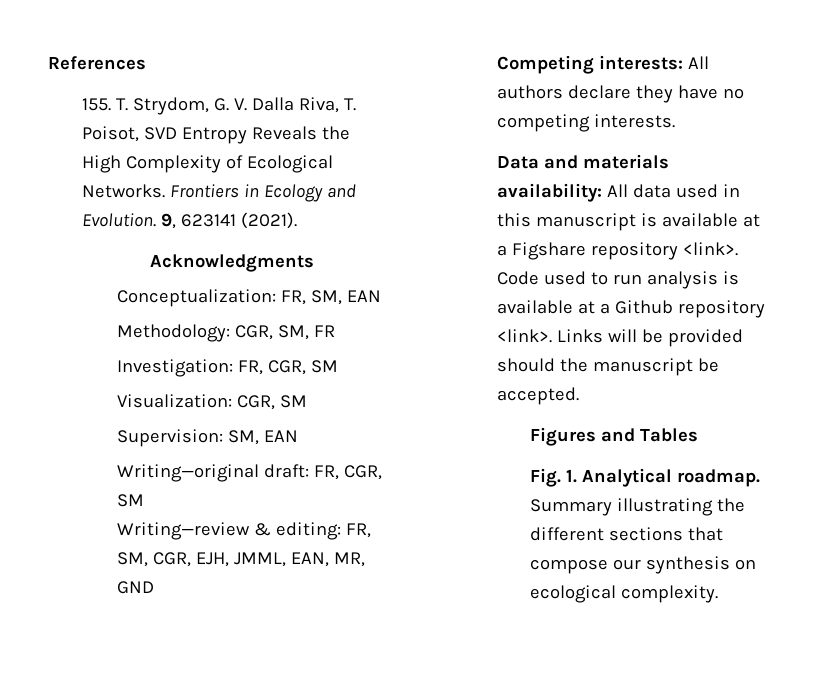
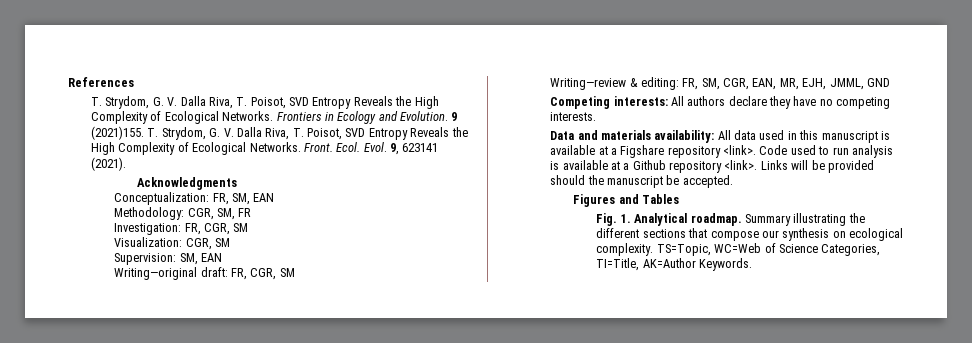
[82,98,112,111] 155. -> (134, 82) none
(157, 220) none -> [451,112,458,121] [91,126,468,140] [91,142,387,155] 9 (2021)155. T. Strydom, G. V. Dalla Riva, T. Poisot, SVD Entropy Reveals the High Complexity of Ecological Networks. Front. Ecol. Evol.
[195,552,365,567] EJH, JMML, EAN, MR, -> [752,78,864,90] EAN, MR, EJH, JMML,
(718, 594) none -> [656,243,881,256] [596,258,753,271] TS=Topic, WC=Web of Science Categories, TI=Title, AK=Author Keywords.

